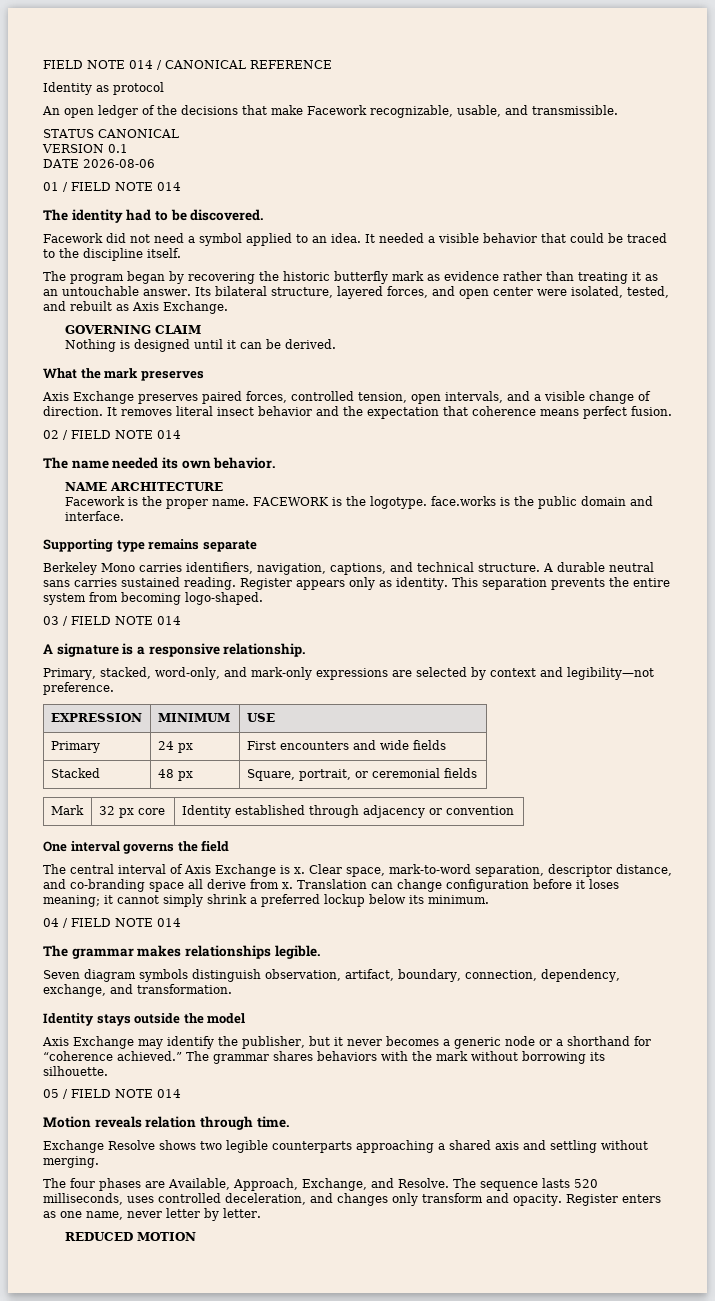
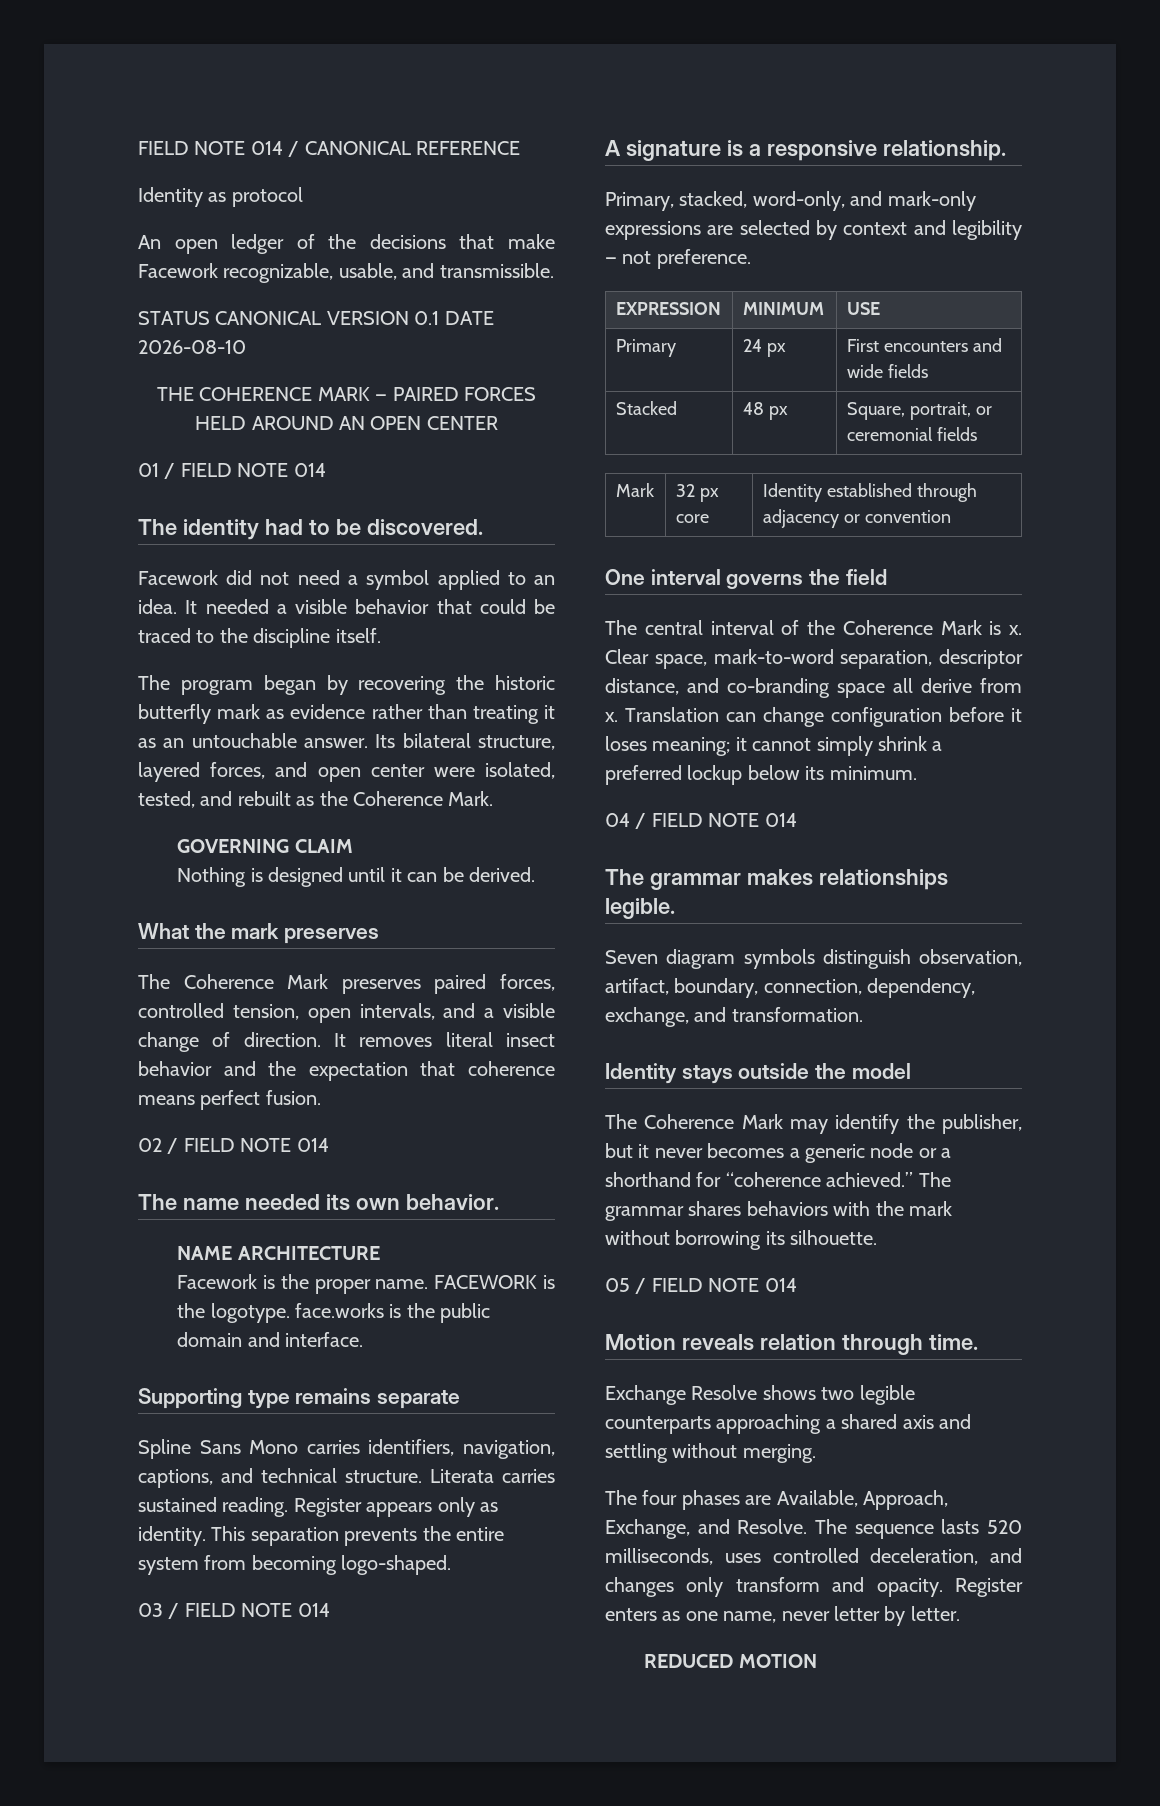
(179, 133) // -> (322, 318) none
[43,159,155,168] // DATE 2026-08-06 -> [444,311,494,325] [138,340,246,354] [157,387,536,401] [195,416,498,430] DATE 2026-08-10 // THE COHERENCE MARK — PAIRED FORCES HELD AROUND AN OPEN CENTER
[132,301,228,314] Axis Exchange. -> [319,791,494,806] the Coherence Mark.
[42,391,134,404] Axis Exchange -> [138,974,329,989] The Coherence Mark
[43,562,97,575] Berkeley -> [138,1439,241,1459] Spline Sans
[543,562,654,572] [43,580,70,587] A durable neutral sans -> [430,1469,494,1483] Literata
[566,667,654,680] legibility—not -> [951,220,1022,240] [605,251,652,264] legibility — not
[184,864,276,877] Axis Exchange -> [807,620,982,635] the Coherence Mark
[42,1036,134,1049] Axis Exchange -> [605,1114,783,1129] The Coherence Mark

